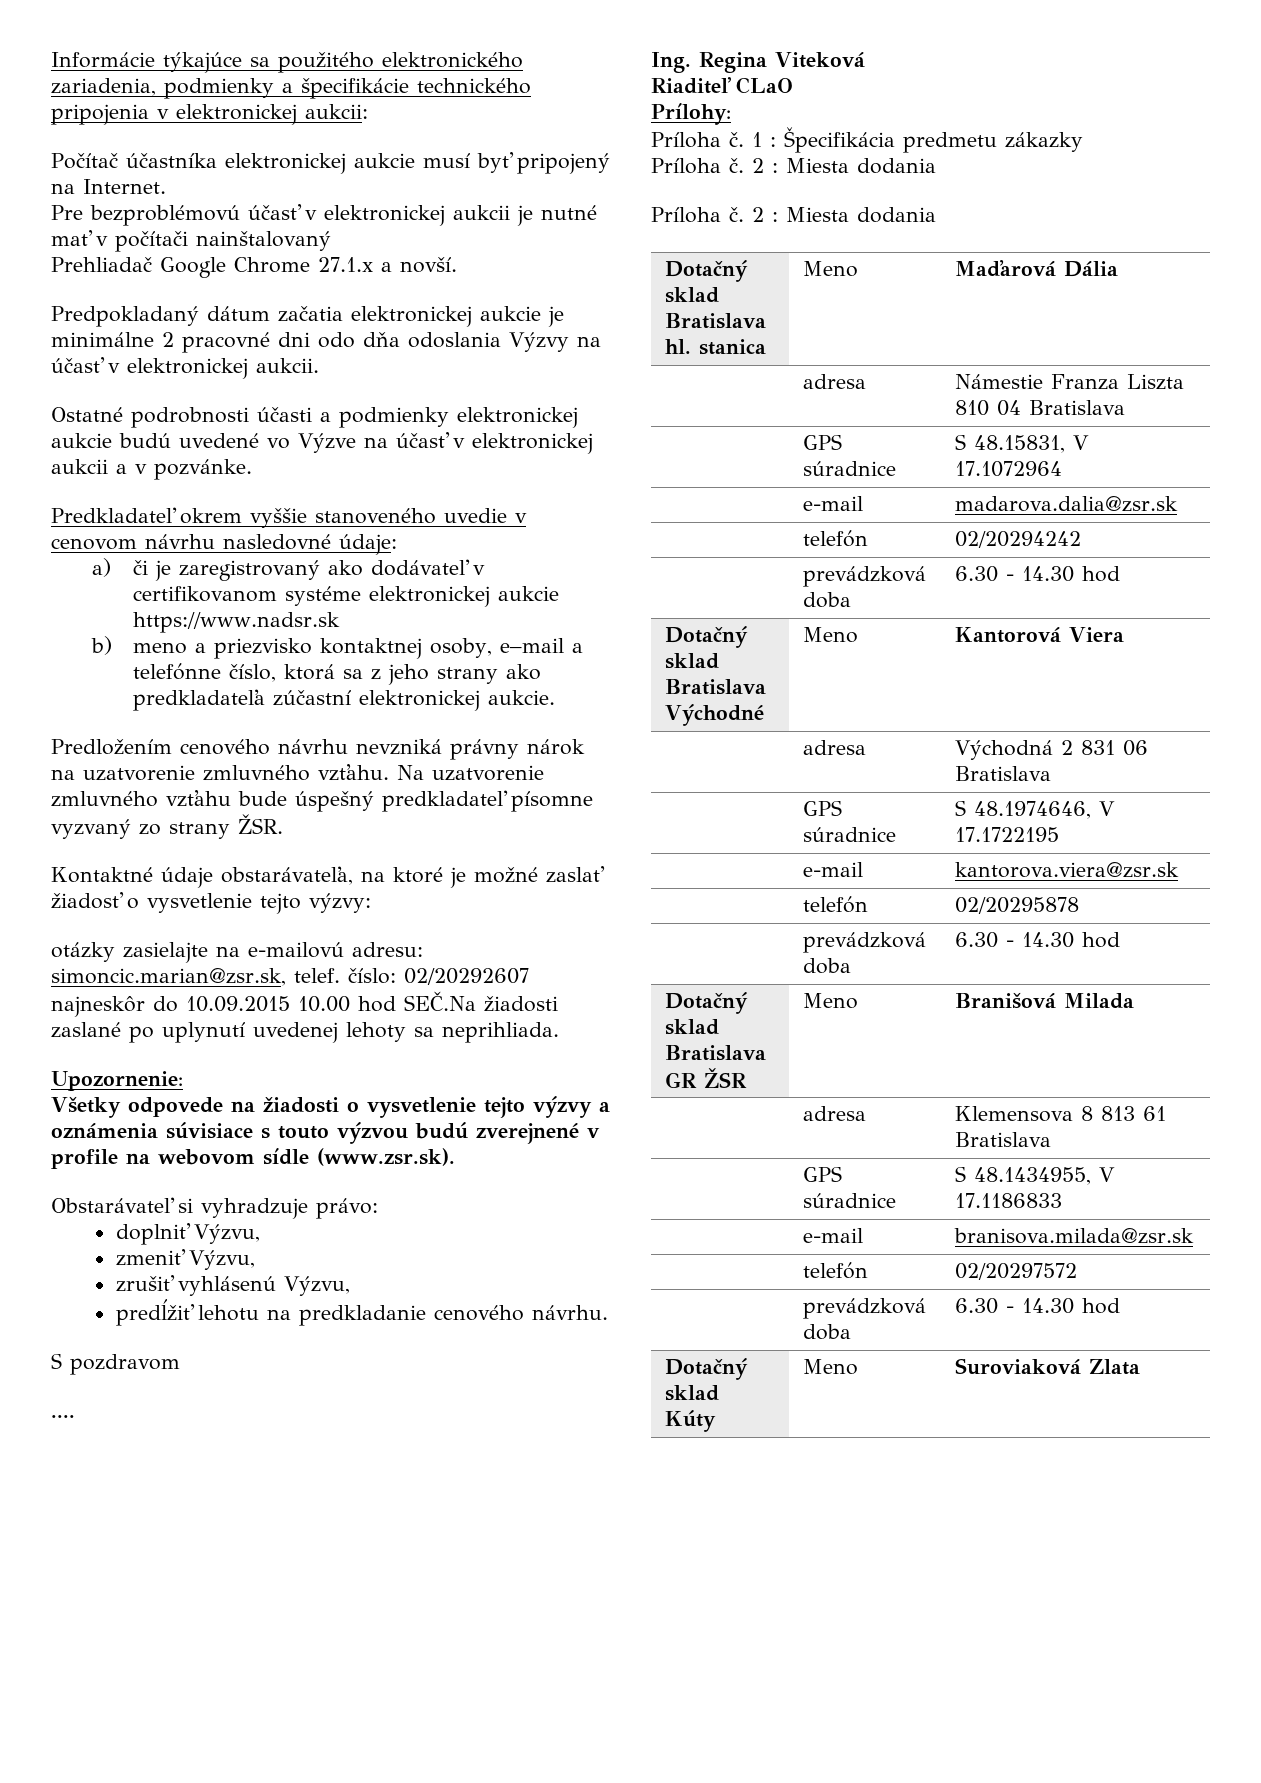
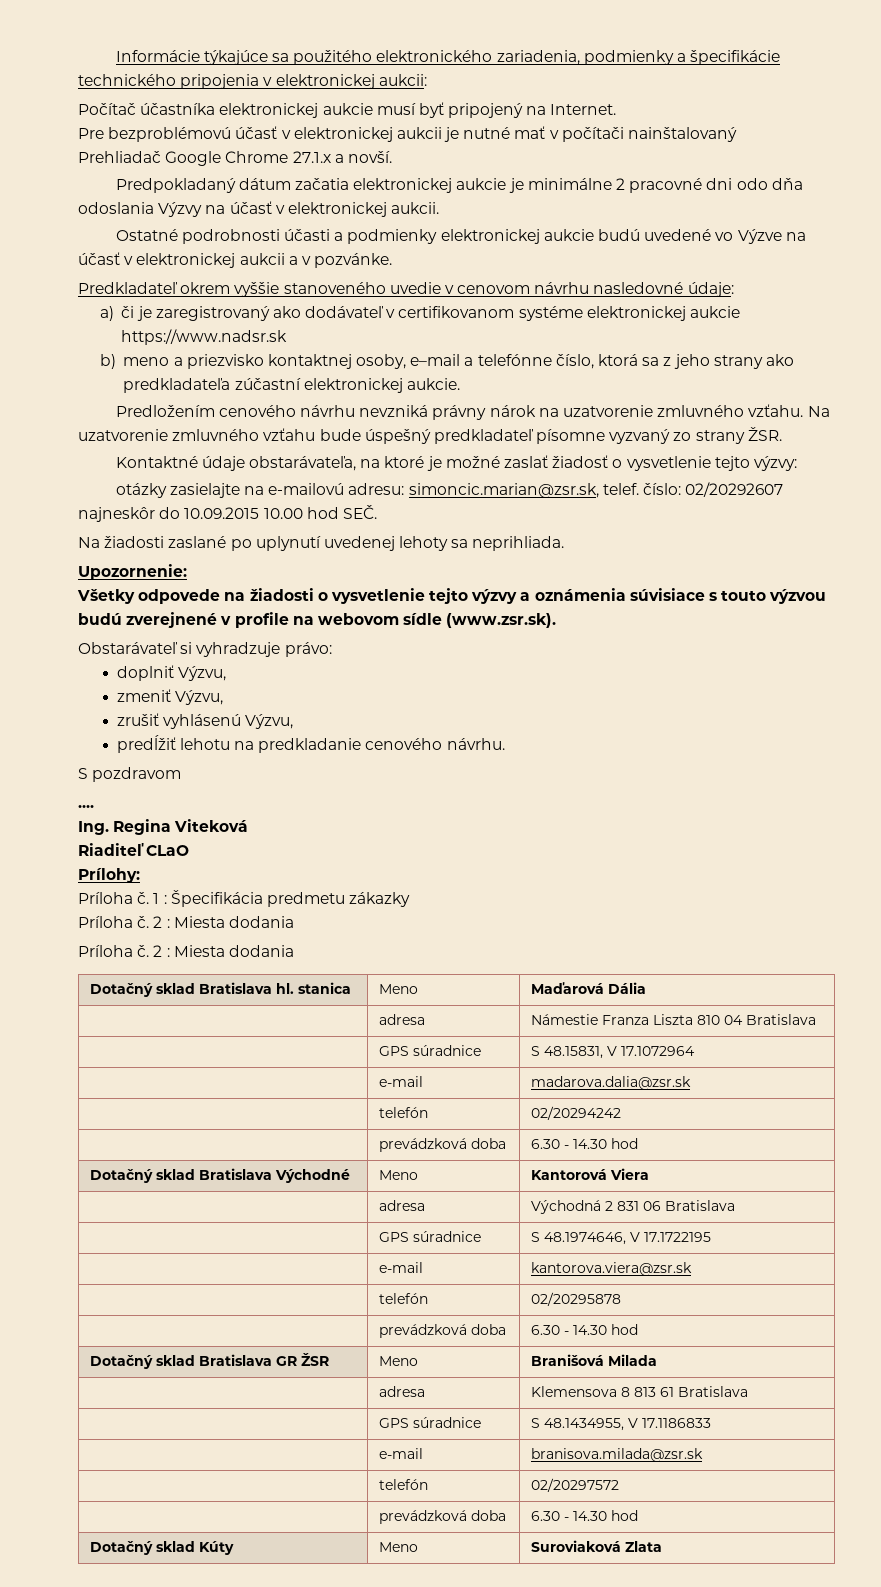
[404,991,476,1011] SEČ.Na -> [342,505,377,519] [78,537,100,548] SEČ. // Na

